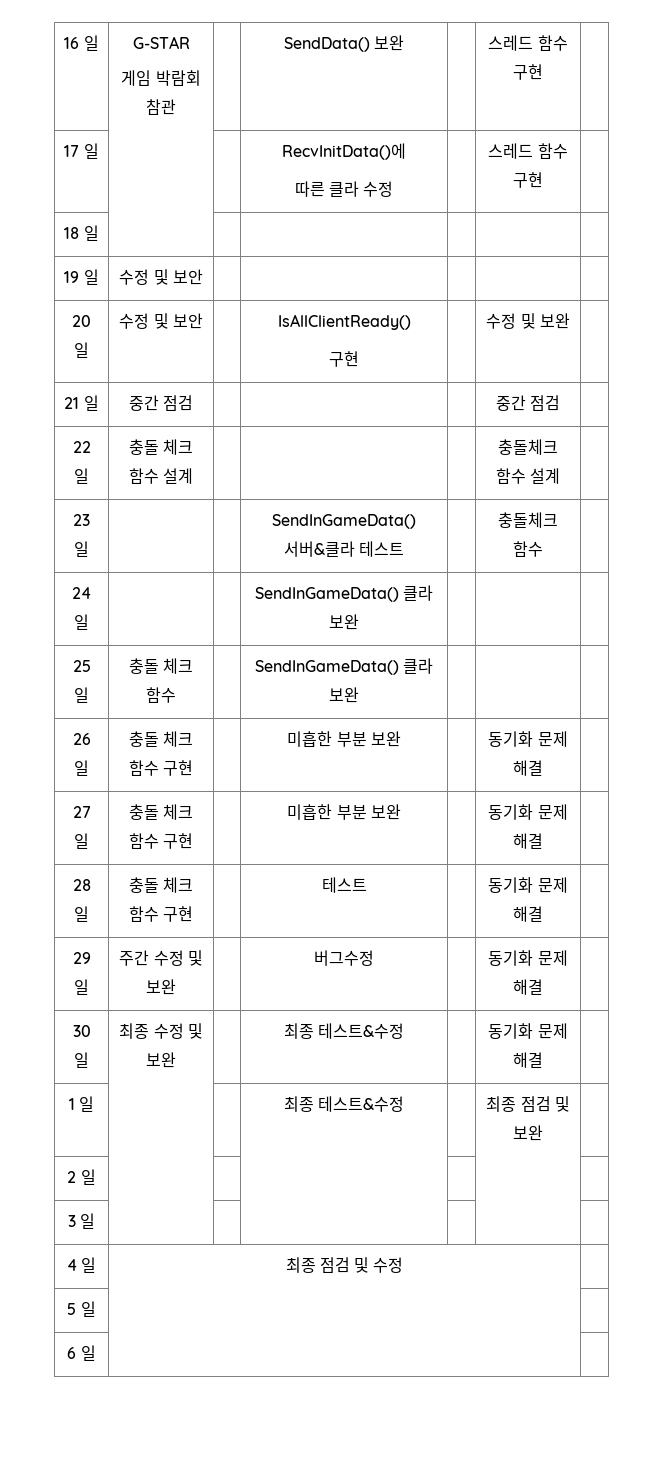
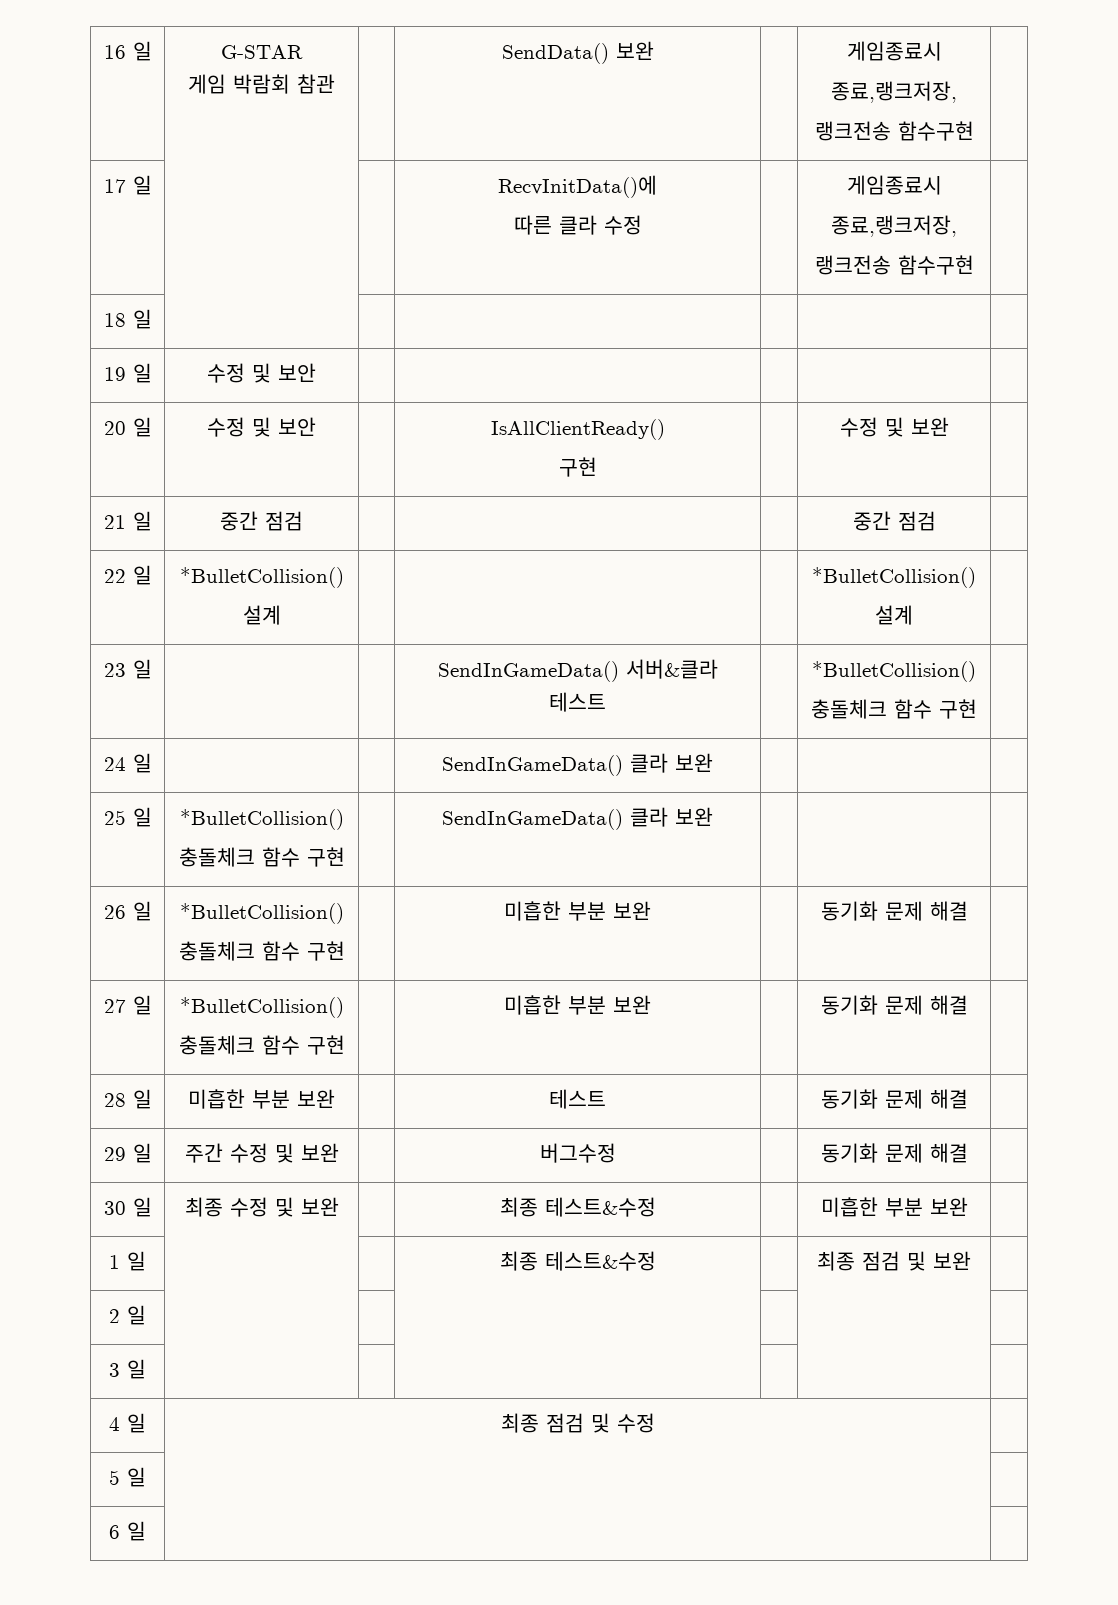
[488,35,568,51] [513,64,543,80] 스레드 함수 구현 -> [846,41,942,61] [831,81,957,103] [814,121,974,141] 게임종료시 // 종료,랭크저장, // 랭크전송 함수구현
[488,143,568,159] [513,172,543,188] 스레드 함수 구현 -> [846,175,942,195] [831,215,957,237] [814,255,974,275] 게임종료시 // 종료,랭크저장, // 랭크전송 함수구현
[128,439,194,455] [128,468,159,484] 충돌 체크 함수 -> [179,567,344,588] *BulletCollision() //
[498,439,558,455] [495,468,526,484] 충돌체크 함수 -> [812,567,976,588] *BulletCollision() //
[498,512,558,528] [513,541,543,557] 충돌체크 함수 -> [812,661,976,682] [811,699,977,719] *BulletCollision() // 충돌체크 함수 구현
[128,658,194,674] [146,687,176,703] 충돌 체크 함수 -> [179,809,344,830] [178,847,345,867] *BulletCollision() // 충돌체크 함수 구현
[128,731,194,747] 충돌 체크 -> [179,903,344,924] [178,941,255,961] *BulletCollision() // 충돌체크
[128,804,194,820] 충돌 체크 -> [179,997,344,1018] [178,1035,255,1055] *BulletCollision() // 충돌체크
[128,877,194,893] [128,906,194,922] 충돌 체크 함수 구현 -> [188,1089,335,1109] 미흡한 부분 보완
[488,1023,568,1039] [513,1052,543,1068] 동기화 문제 해결 -> [820,1197,968,1217] 미흡한 부분 보완

